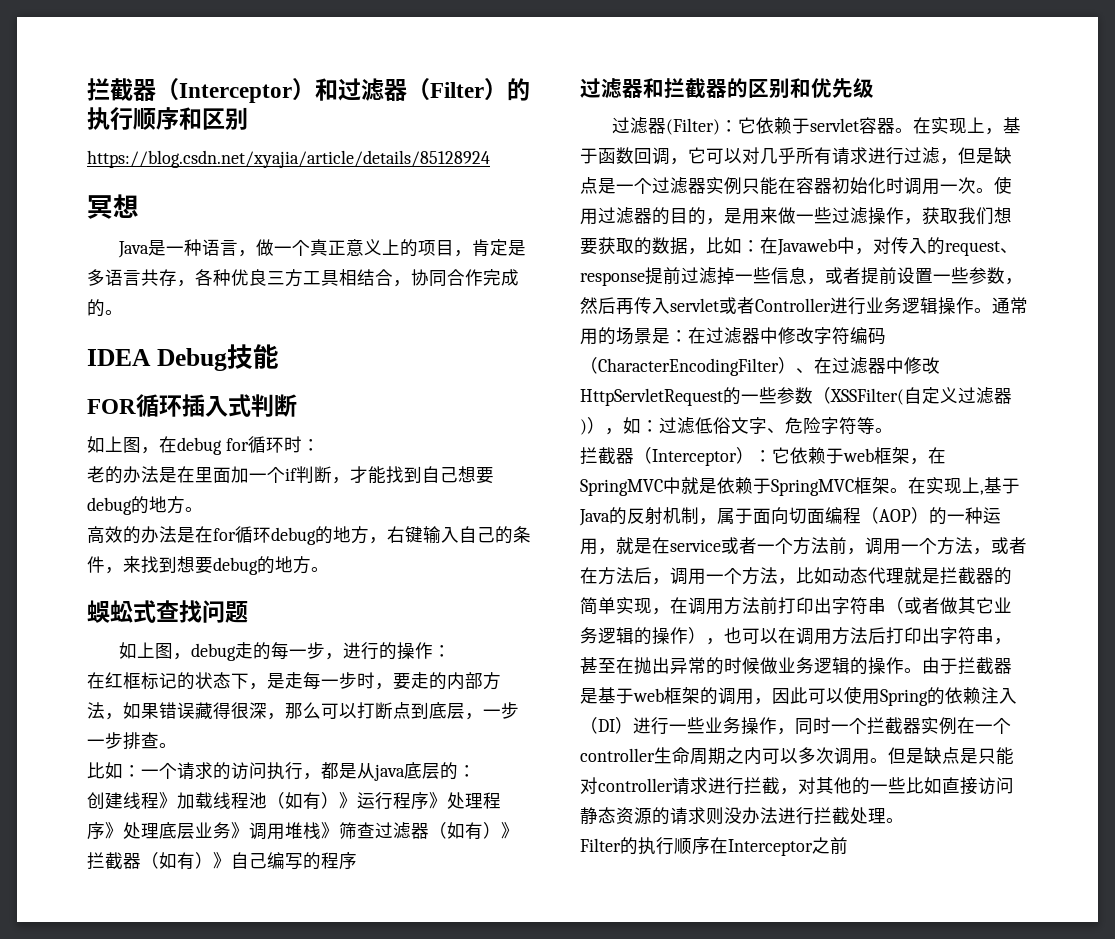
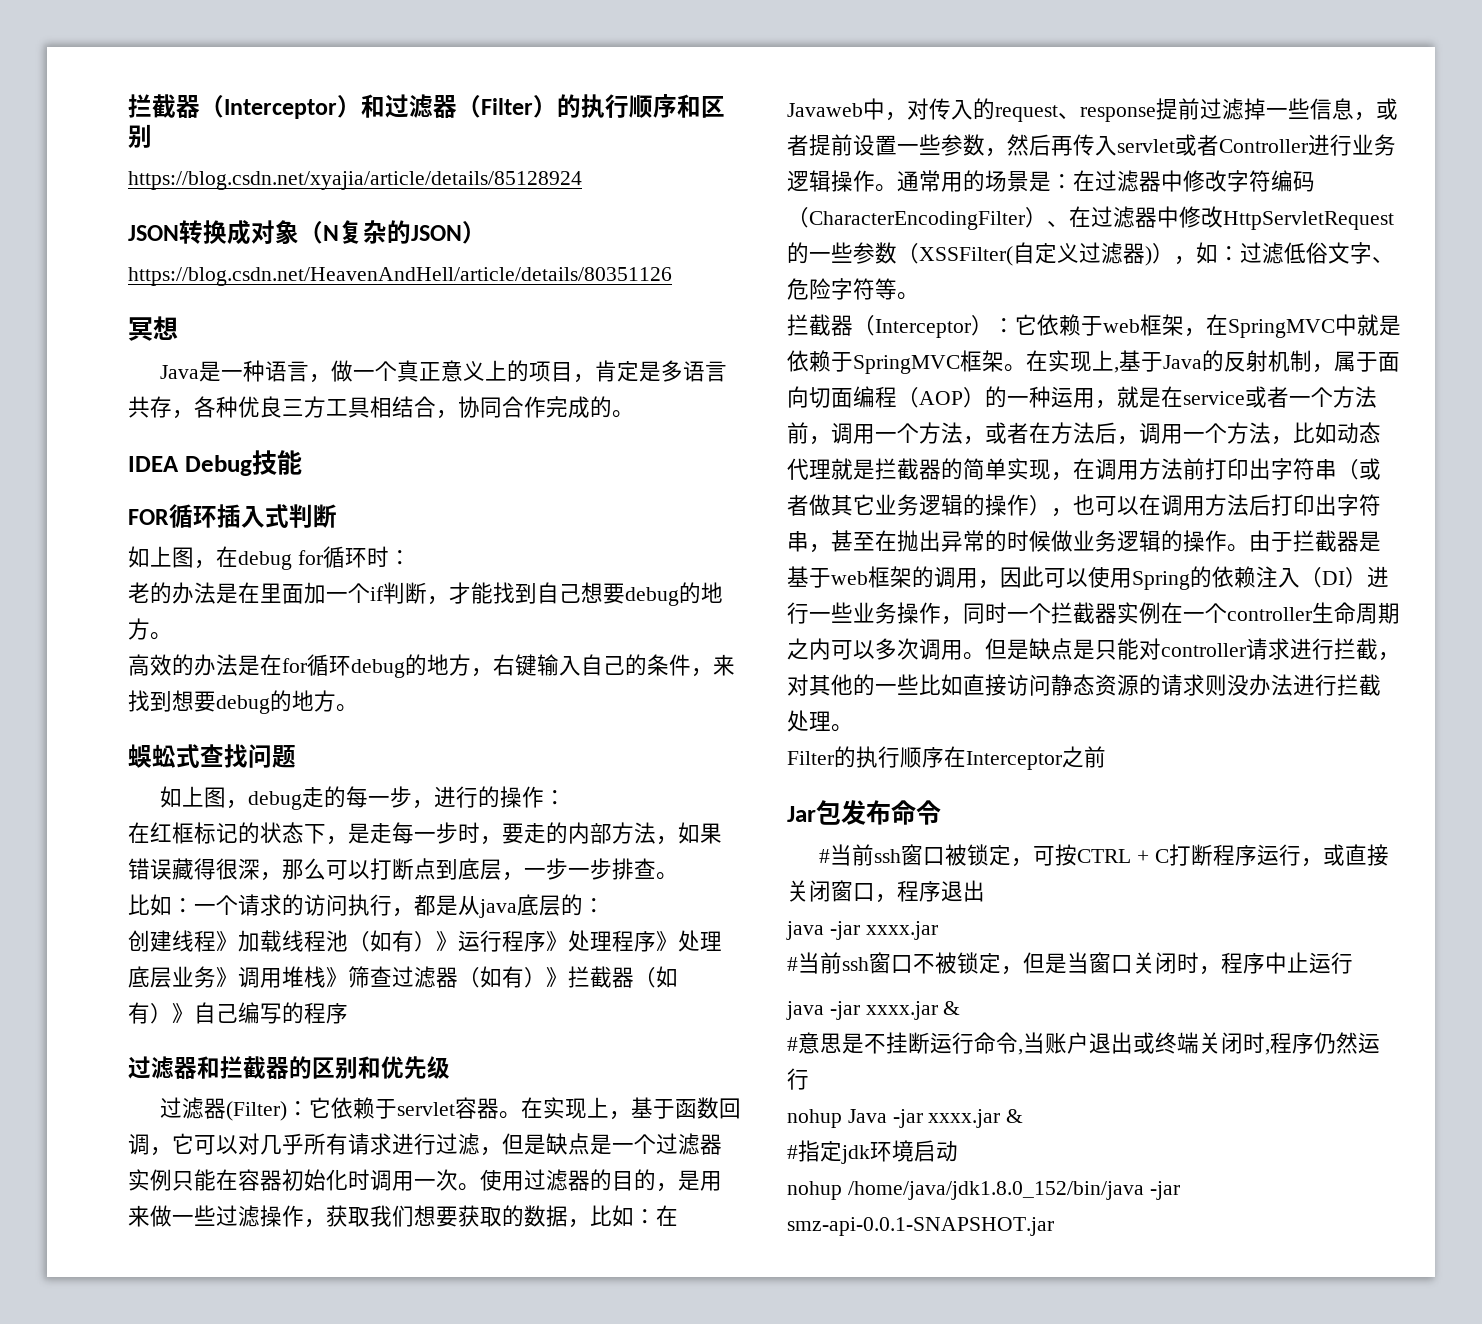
(490, 159) none -> [128,220,486,245] [128,267,672,286] // JSON转换成对象（N复杂的JSON） // https://blog.csdn.net/HeavenAndHell/article/details/80351126
(848, 846) none -> [787,800,941,825] [819,844,1389,867] [787,880,985,903] [786,921,938,940] [787,952,1353,975] [786,1001,961,1020] [787,1032,1380,1055] [787,1068,809,1090] [787,1109,1024,1128] [787,1140,958,1164] [787,1181,1180,1200] [787,1217,1054,1236] // Jar包发布命令 // #当前ssh窗口被锁定，可按CTRL + C打断程序运行，或直接关闭窗口，程序退出 // java -jar xxxx.jar // #当前ssh窗口不被锁定，但是当窗口关闭时，程序中止运行 // java -jar xxxx.jar & // #意思是不挂断运行命令,当账户退出或终端关闭时,程序仍然运行 // nohup Java -jar xxxx.jar & // #指定jdk环境启动 // nohup /home/java/jdk1.8.0_152/bin/java -jar smz-api-0.0.1-SNAPSHOT.jar

